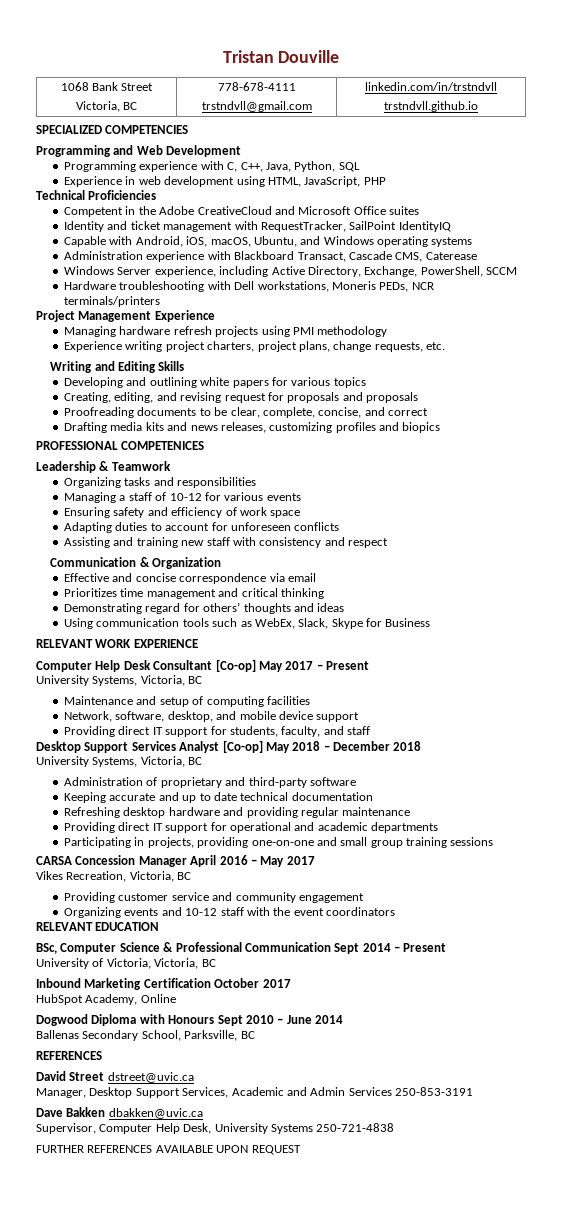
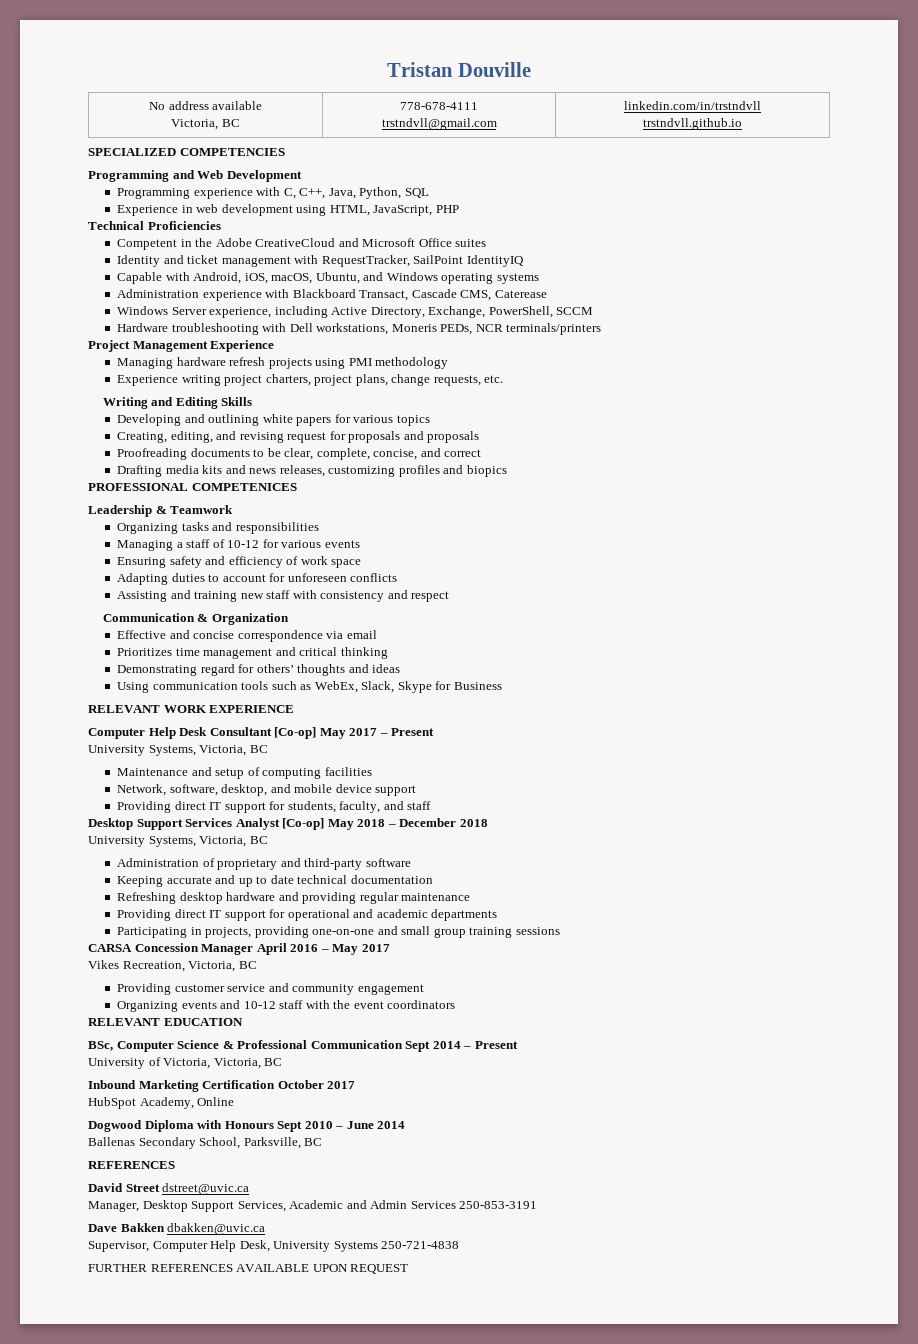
[60,82,154,91] 1068 Bank Street -> [148,101,263,110] No address available

